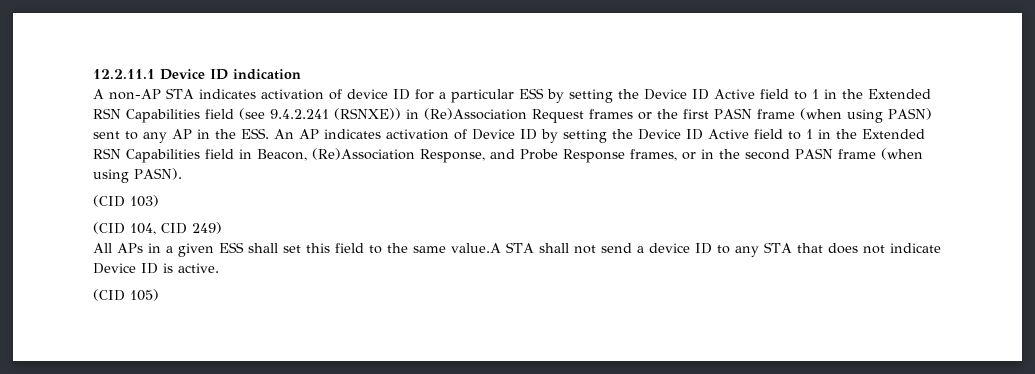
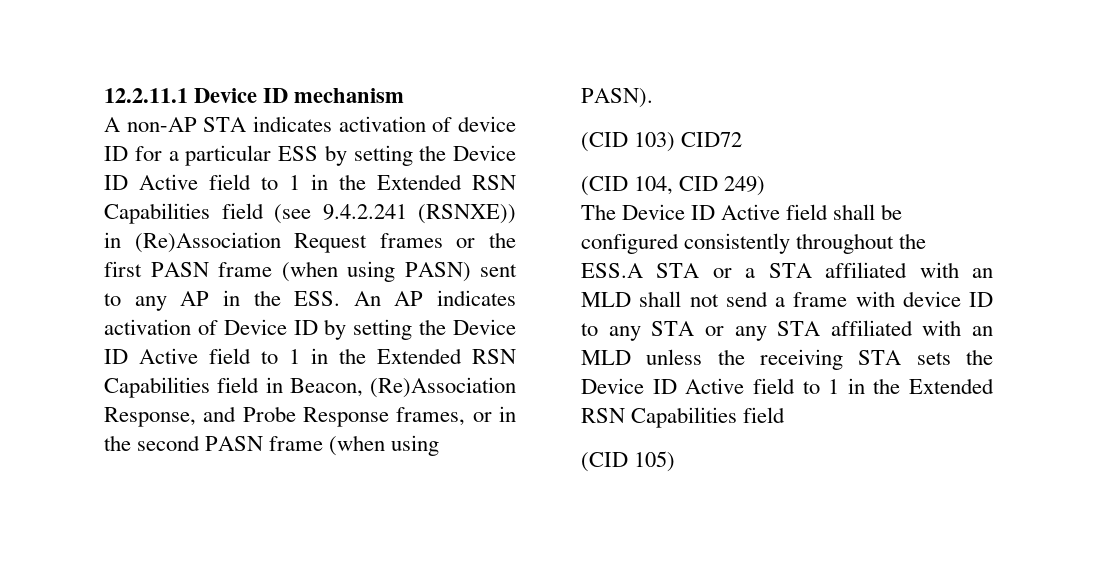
[233,69,301,80] indication -> [294,88,405,103] mechanism
(159, 201) none -> [681,132,743,147] CID72
[93,242,534,257] All APs in a given ESS shall set this field to the same value.A STA -> [581,204,903,220] [581,233,927,254] [581,262,993,278] [581,292,631,307] The Device ID Active field shall be configured consistently throughout the ESS.A STA or a STA affiliated with an MLD
(644, 249) none -> [793,291,895,307] frame with
[796,243,941,254] [93,263,219,274] that does not indicate Device ID is active. -> [704,320,993,341] [581,349,993,370] [581,378,994,394] [581,407,786,428] or any STA affiliated with an MLD unless the receiving STA sets the Device ID Active field to 1 in the Extended RSN Capabilities field

